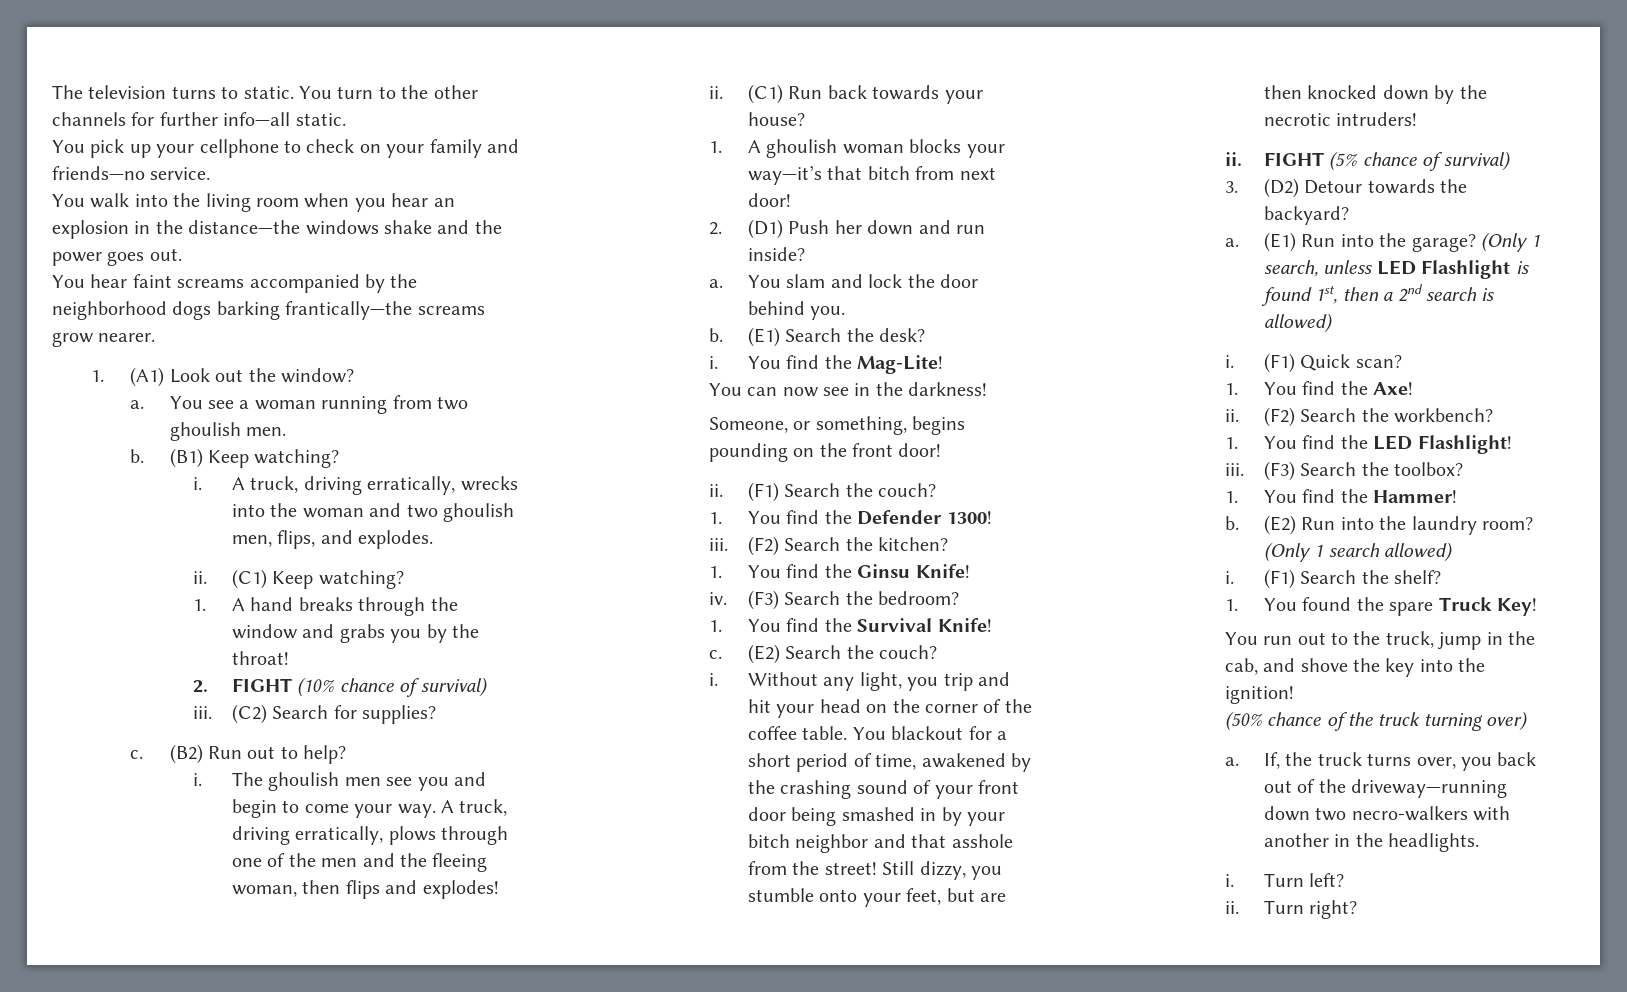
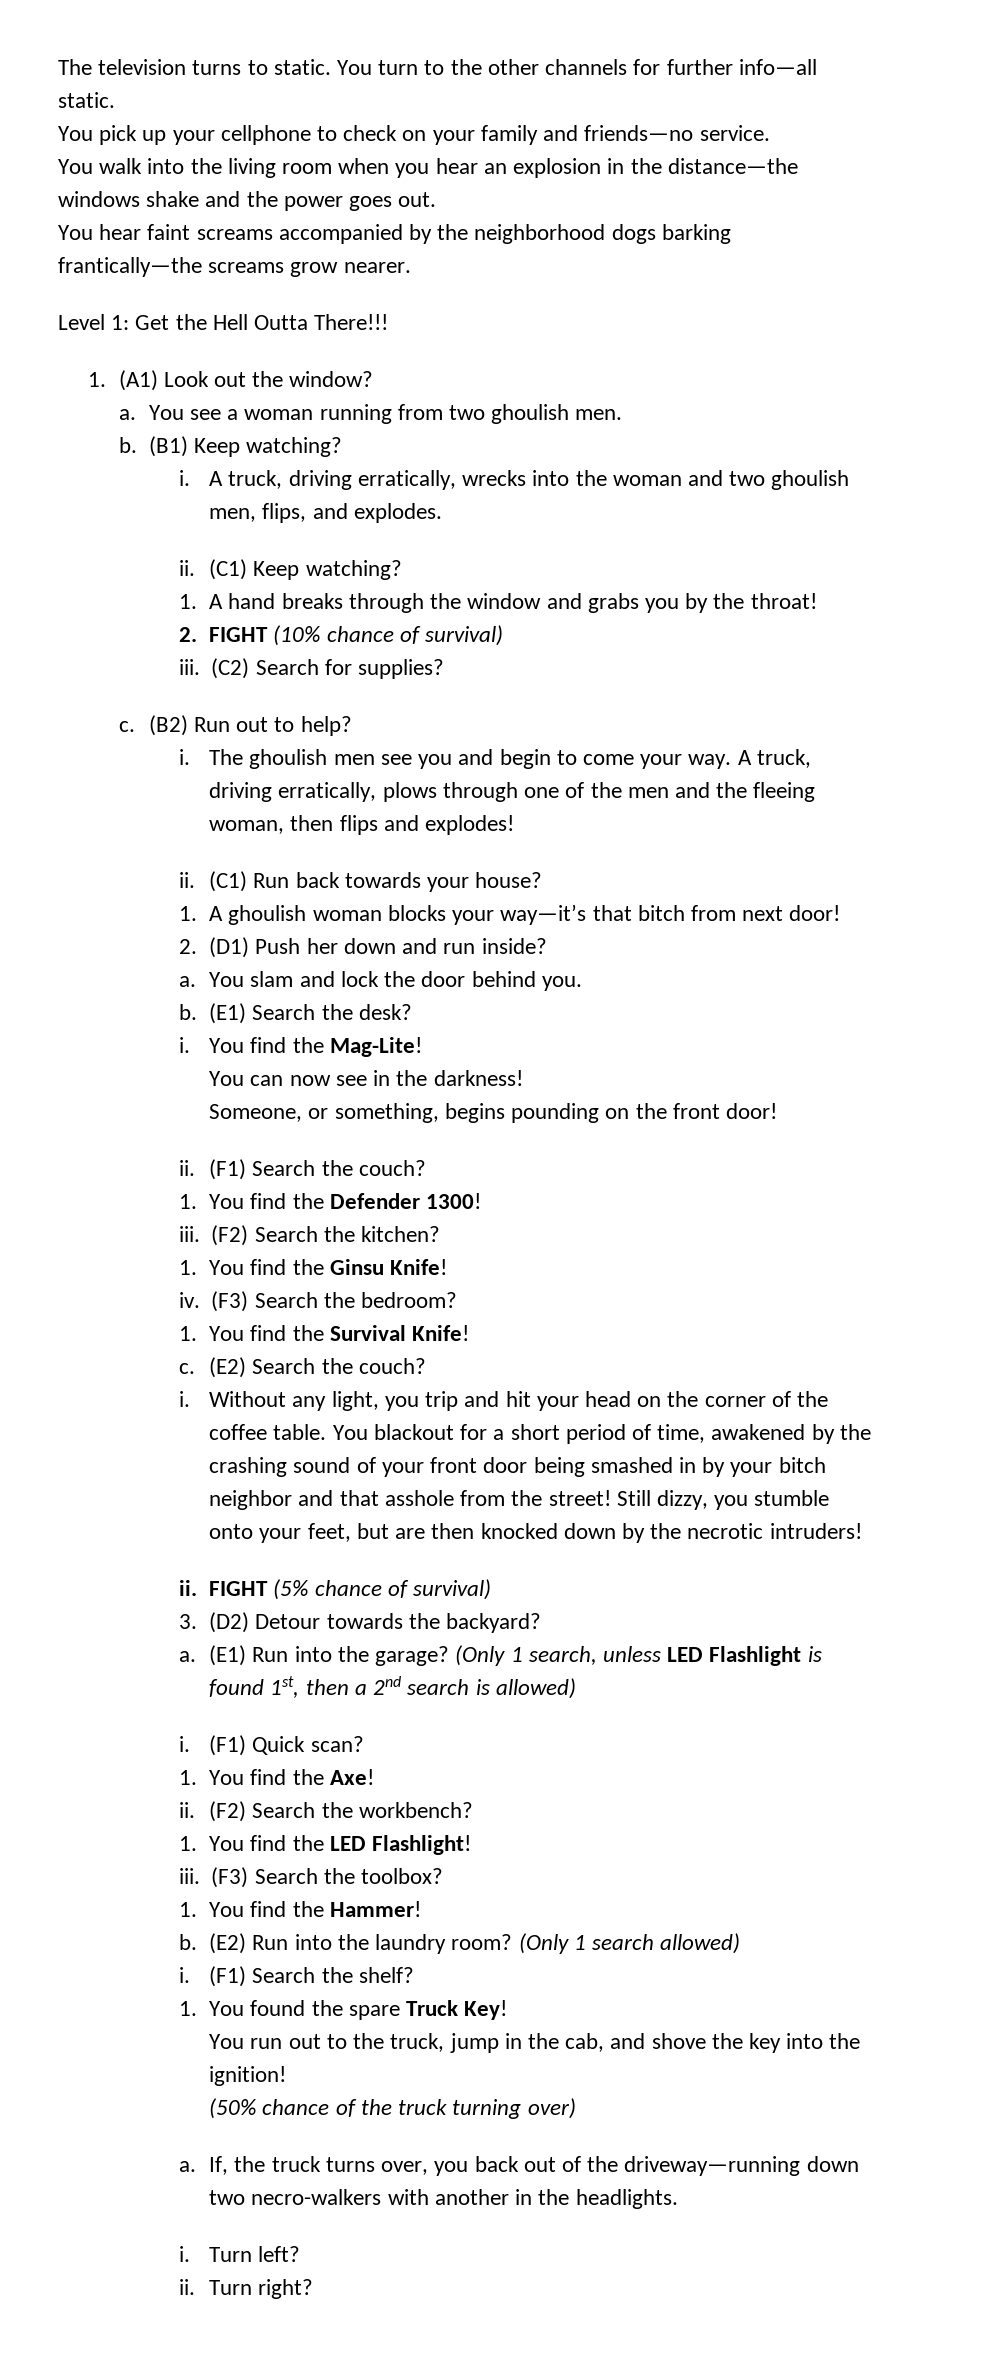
(156, 337) none -> [58,314,389,330] // Level 1: Get the Hell Outta There!!!

